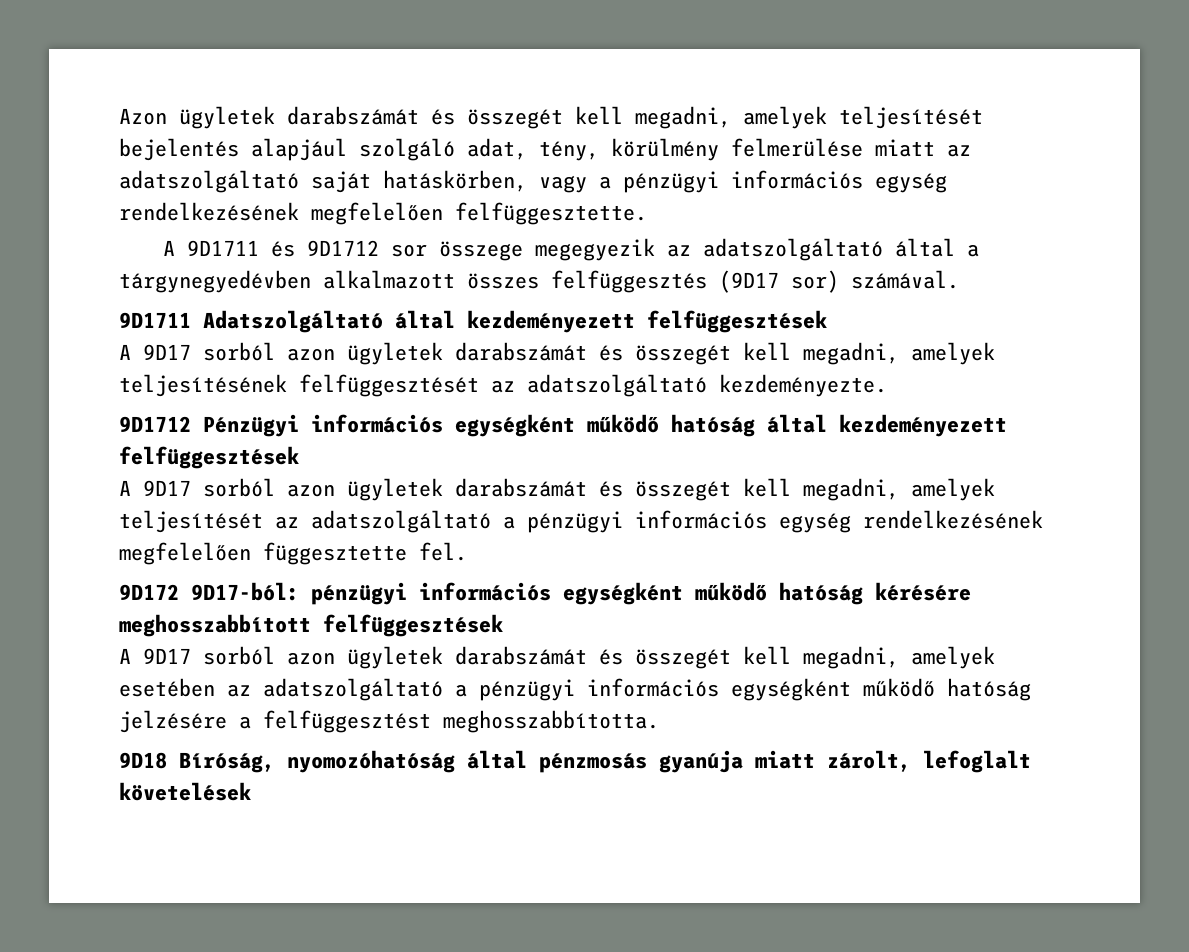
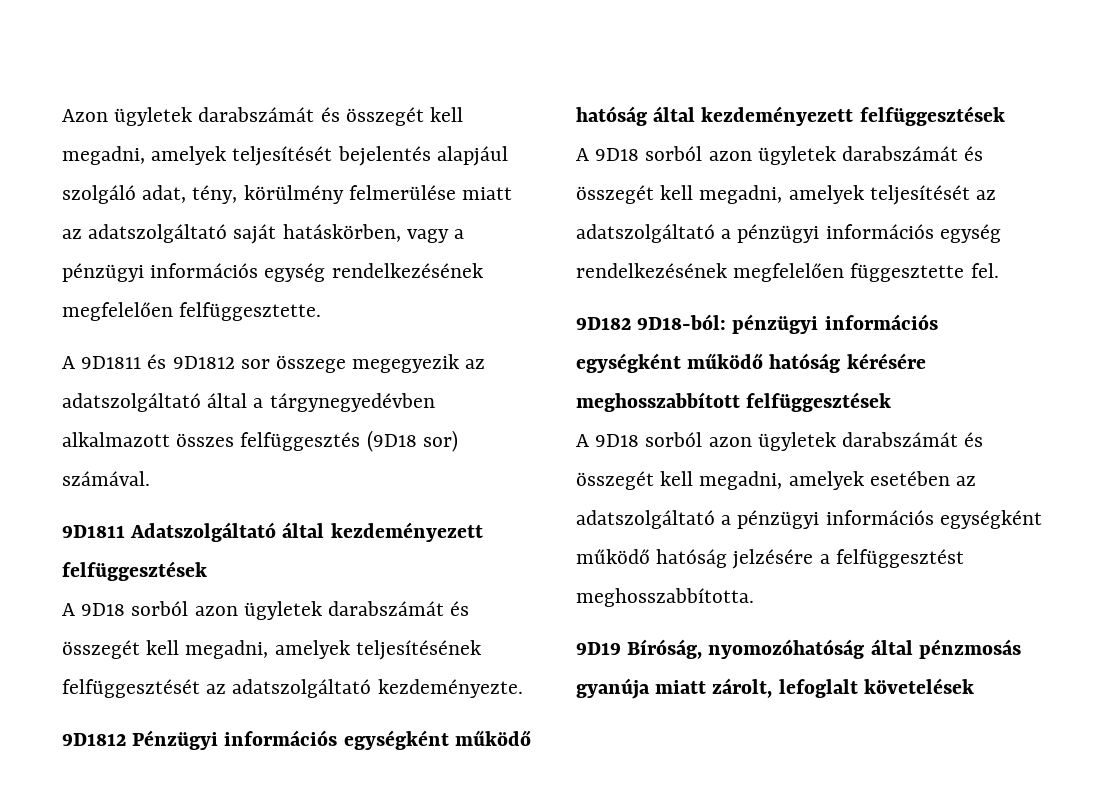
[187,240,380,257] 9D1711 és 9D1712 -> [81,354,235,369] 9D1811 és 9D1812
[719,270,779,293] (9D17 -> [366,430,417,452] (9D18
[119,312,191,328] 9D1711 -> [62,525,125,538] 9D1811
[143,344,191,360] 9D17 -> [81,603,126,616] 9D18
[119,416,191,432] 9D1712 -> [62,733,126,746] 9D1812
[143,480,191,496] 9D17 -> [595,148,640,161] 9D18
[119,582,299,601] 9D172 9D17-ból: -> [576,314,727,330] 9D182 9D18-ból:
[143,648,191,664] 9D17 -> [595,434,640,447] 9D18
[119,752,167,769] 9D18 -> [576,642,621,655] 9D19

